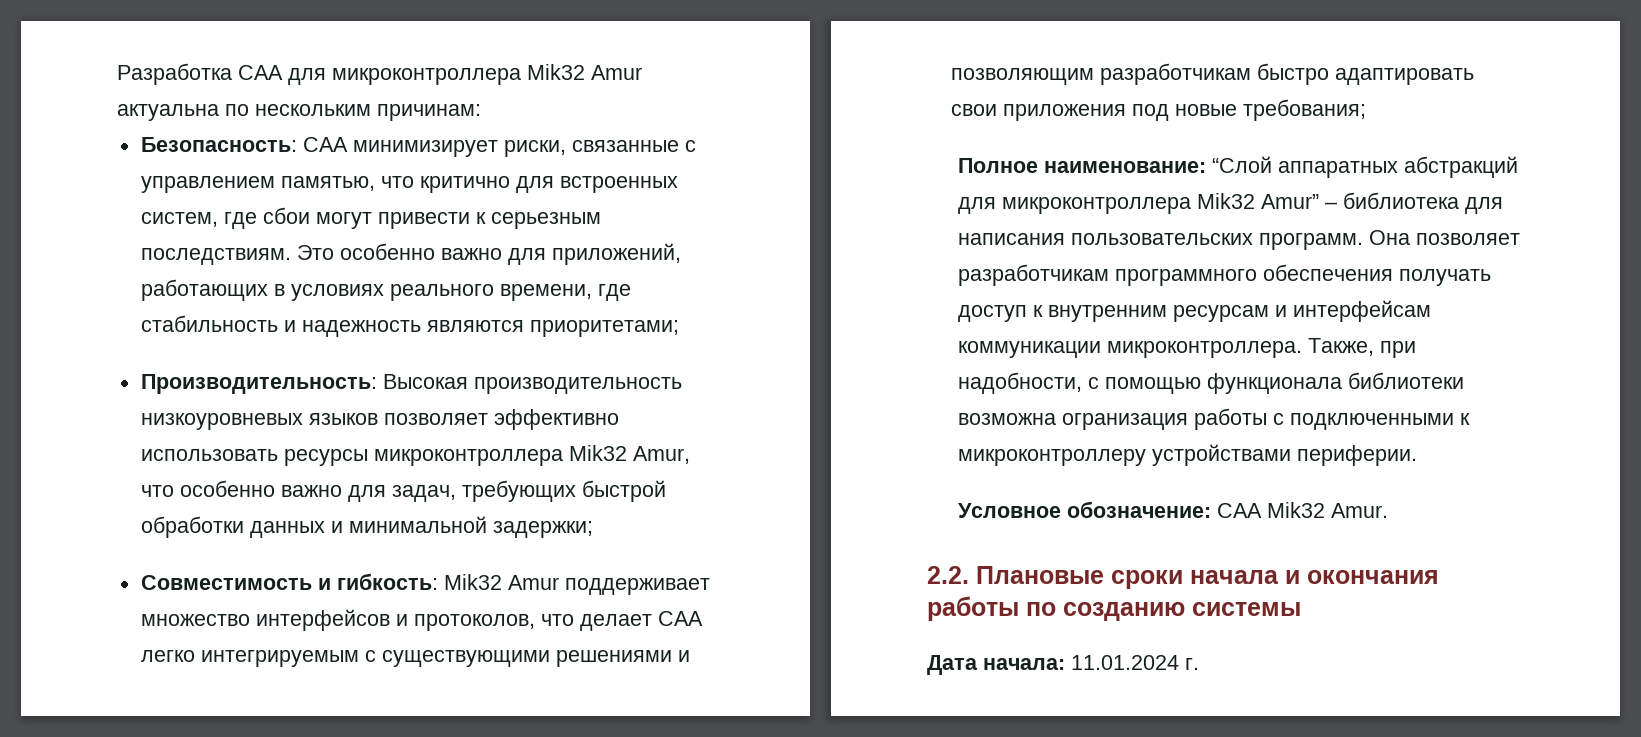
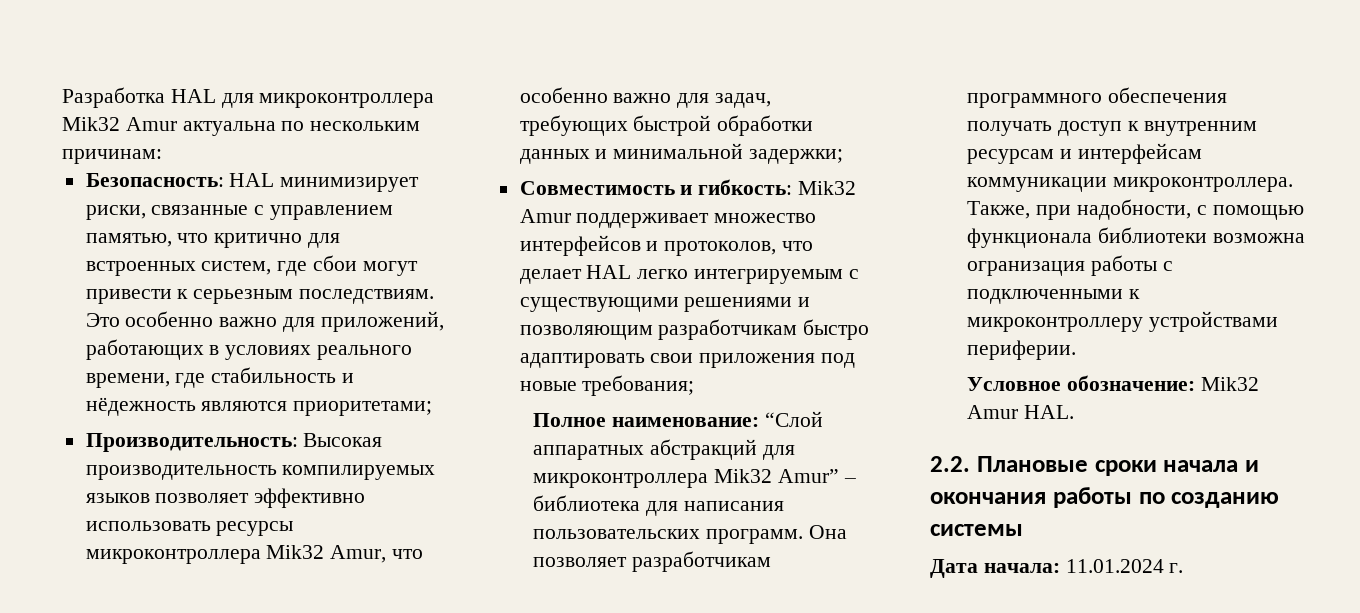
[238,65,283,80] САА -> [170,89,216,103] HAL
[302,137,348,152] САА -> [229,173,275,187] HAL
[301,320,421,337] надежность -> [85,397,196,416] нёдежность
[140,413,303,430] низкоуровневых -> [282,465,436,480] компилируемых
[657,611,703,626] САА -> [586,265,632,279] HAL
[1217,502,1389,518] САА Mik32 Amur. -> [1200,377,1259,391] [967,405,1075,419] Mik32 Amur HAL.

